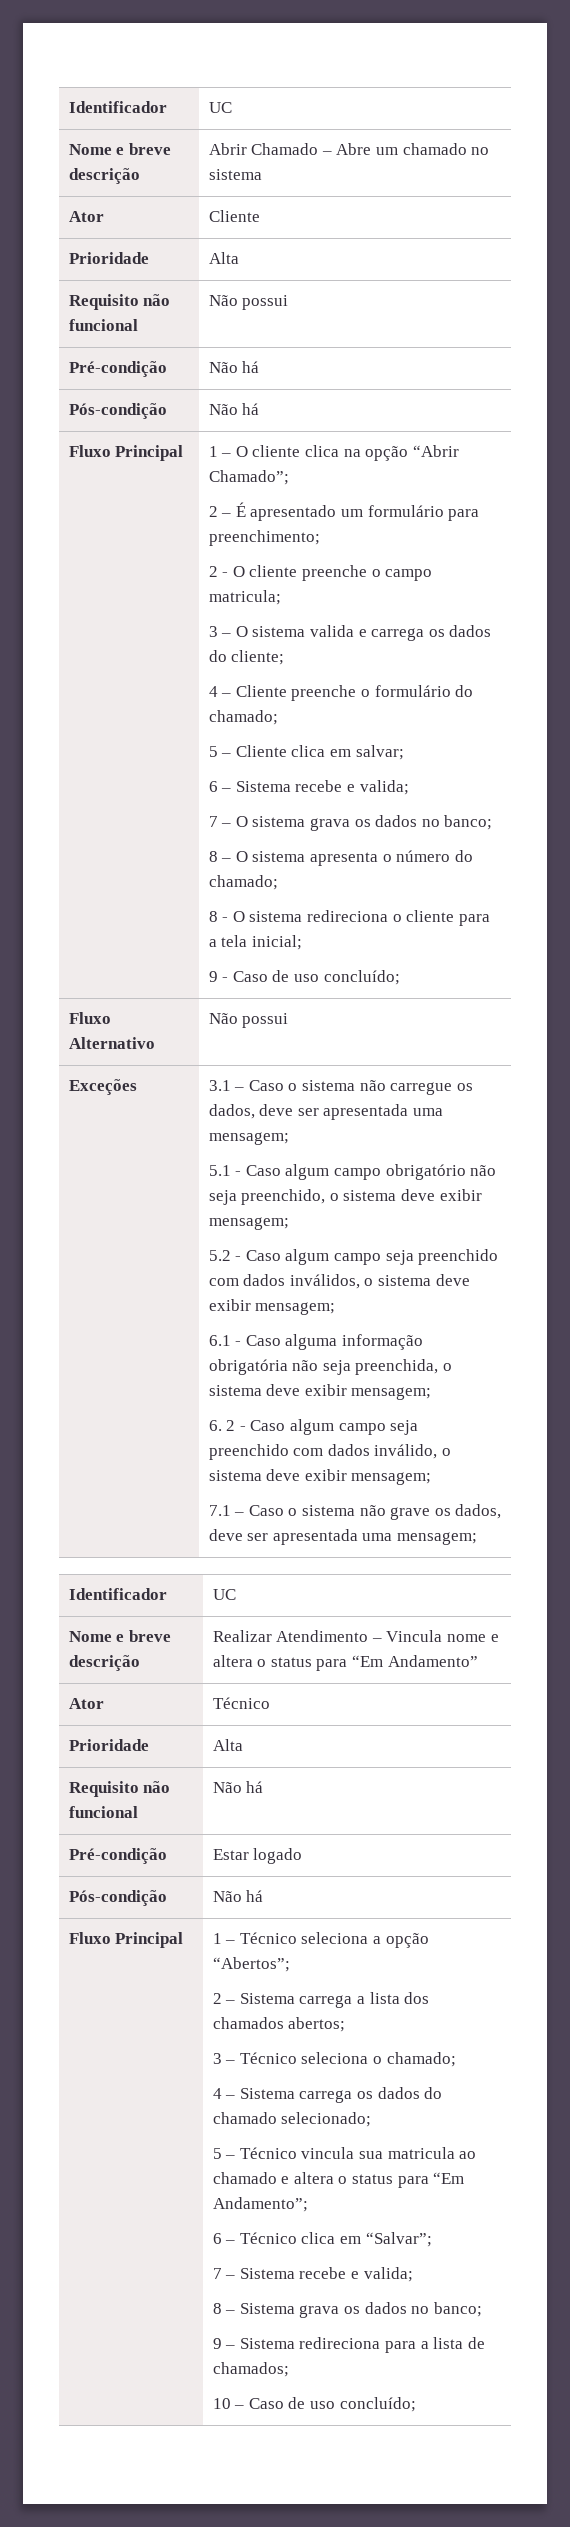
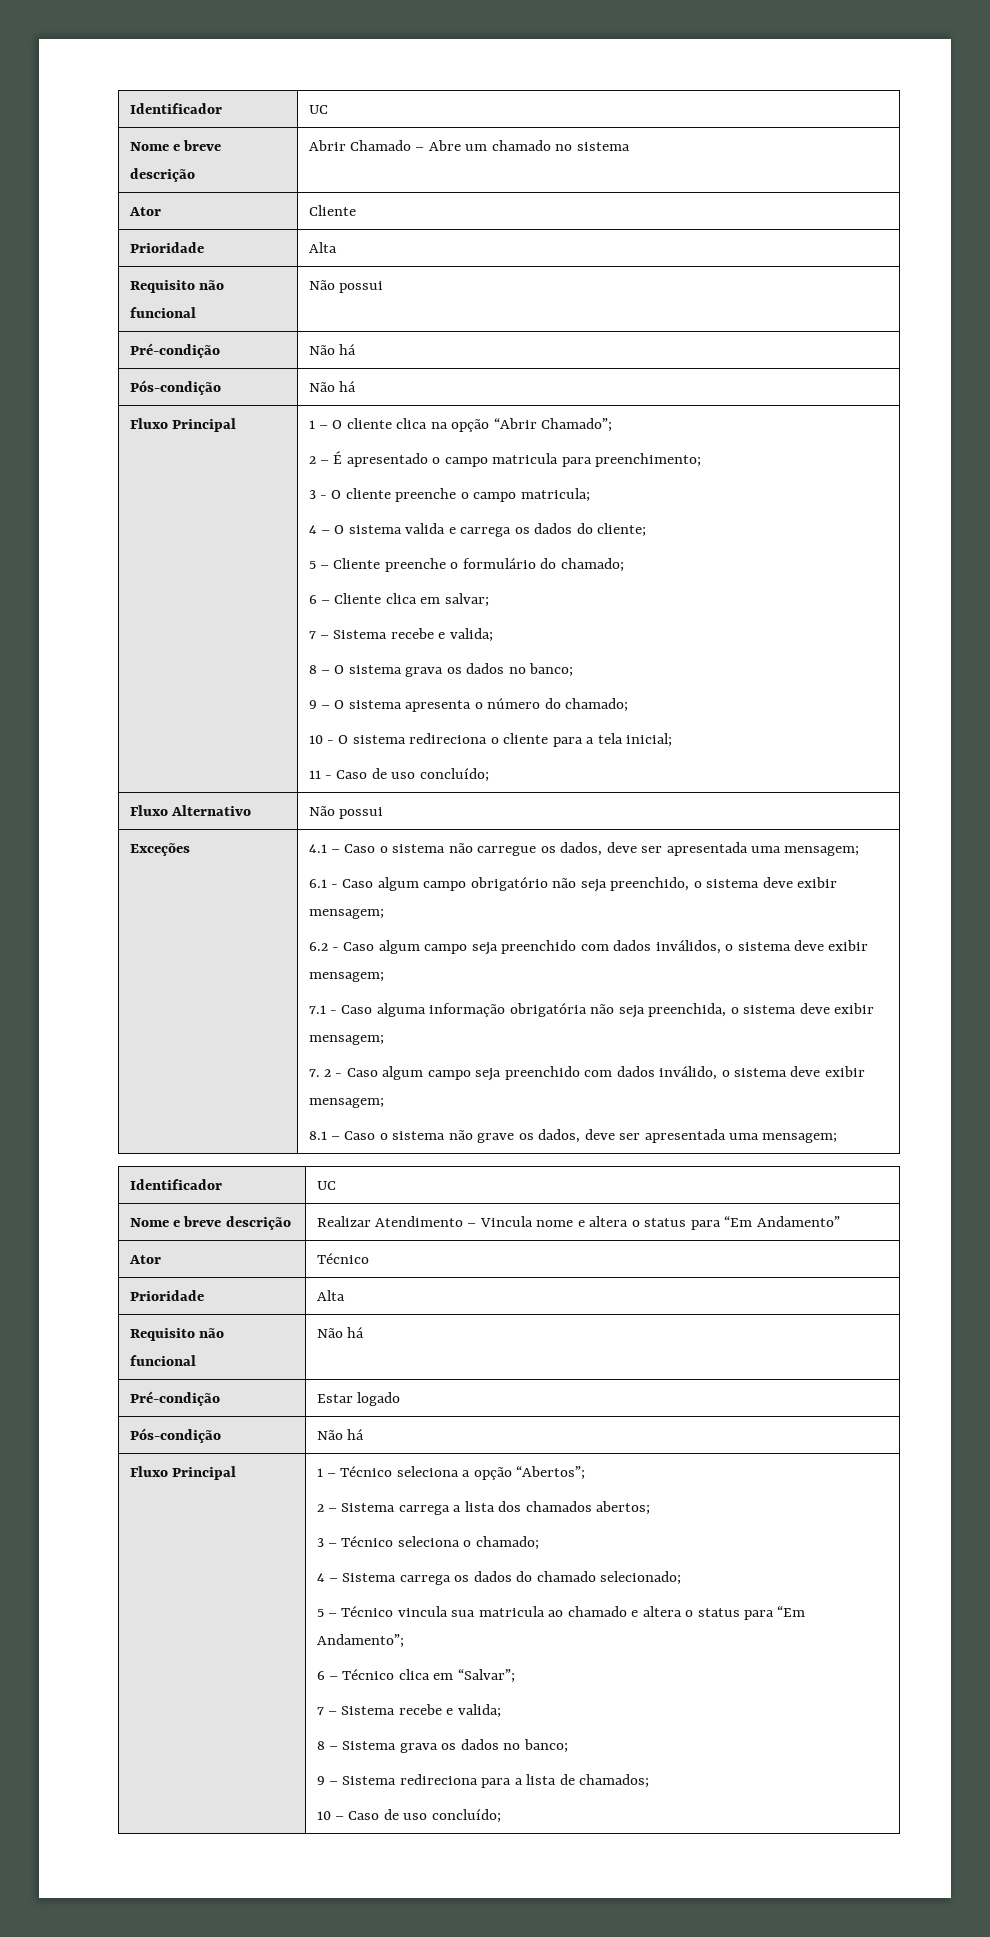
[340,505,444,517] um formulário -> [432,453,559,467] o campo matricula
[208,566,218,577] 2 -> [308,490,316,499] 3
[208,626,218,637] 3 -> [308,525,317,534] 4
[208,686,218,697] 4 -> [308,561,316,569] 5
[208,746,218,757] 5 -> [308,595,317,604] 6
[208,780,409,795] [208,816,218,827] 6 – Sistema recebe e valida; // 7 -> [308,628,493,642] [308,665,317,674] 7 – Sistema recebe e valida; // 8
[208,851,218,862] 8 -> [308,700,317,709] 9
[208,911,218,922] 8 -> [308,735,323,744] 10
[208,971,218,982] 9 -> [308,770,321,779] 11
[208,1080,231,1091] 3.1 -> [308,844,327,853] 4.1
[208,1165,231,1176] 5.1 -> [308,879,327,888] 6.1
[208,1250,231,1261] 5.2 -> [308,942,328,951] 6.2
[208,1335,231,1346] 6.1 -> [308,1005,326,1014] 7.1
[208,1420,222,1431] 6. -> [308,1069,320,1077] 7.
[208,1505,231,1516] 7.1 -> [308,1131,327,1140] 8.1

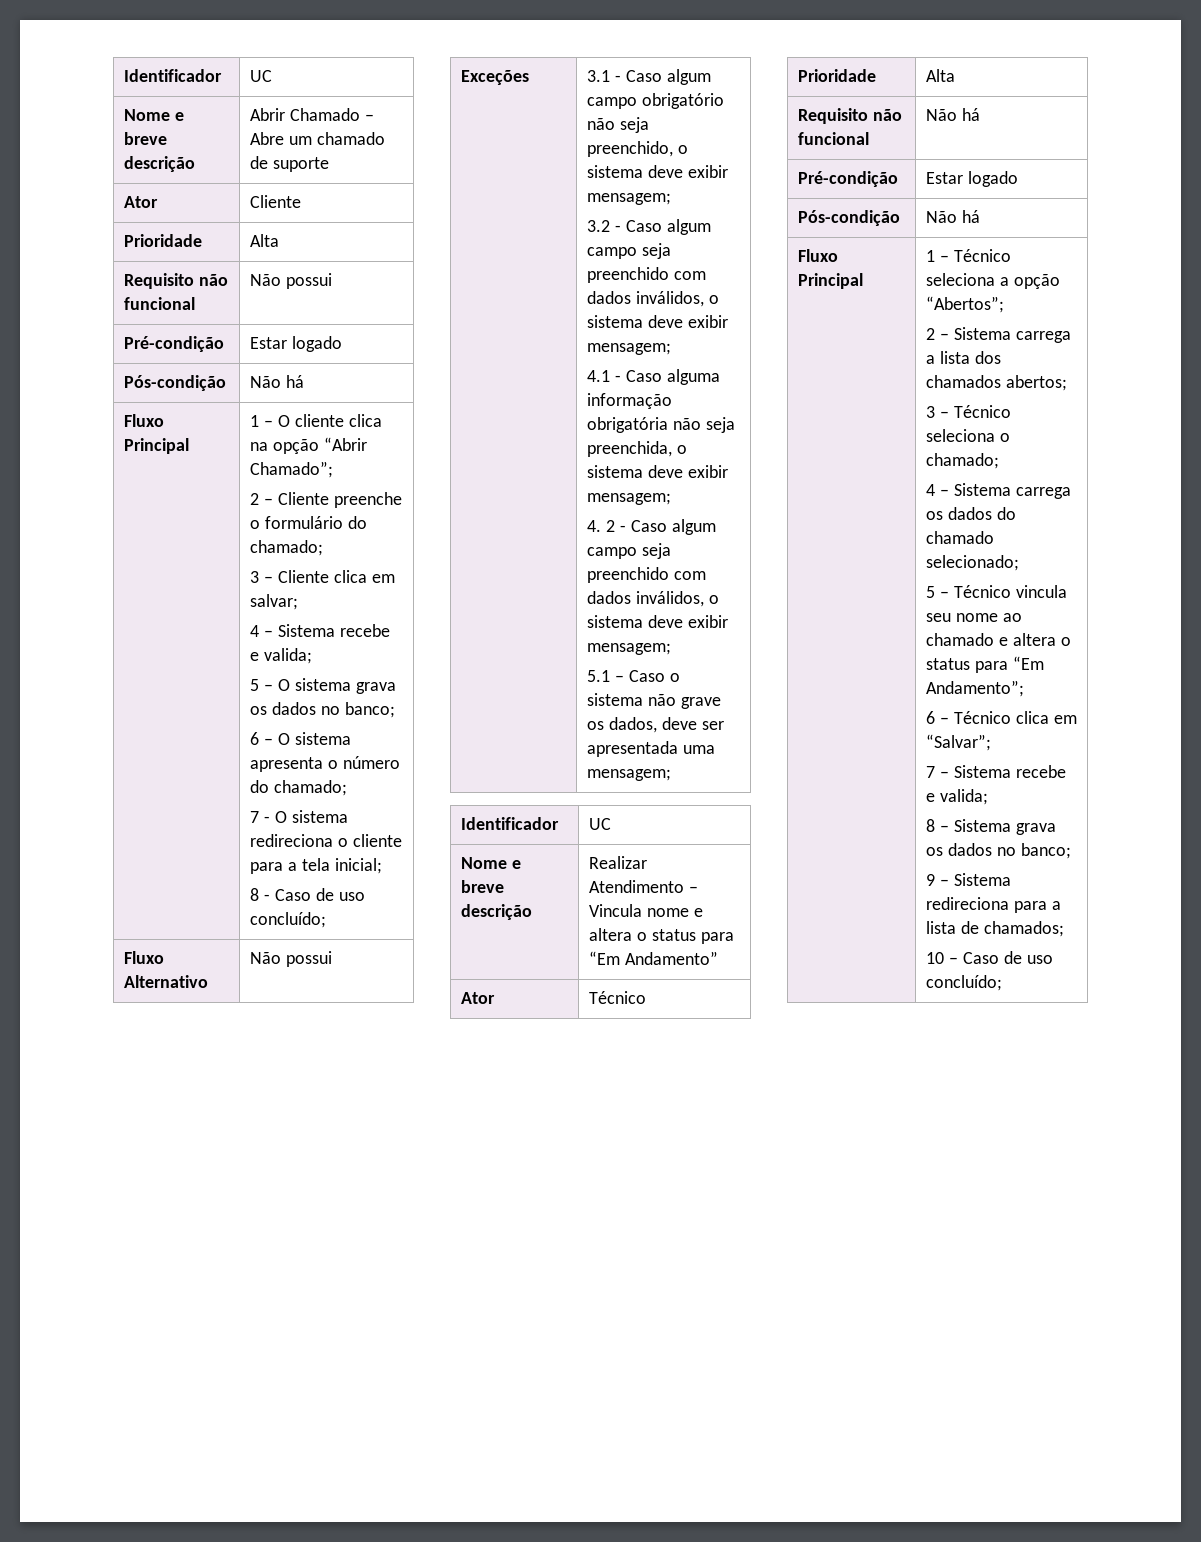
[555,142,630,151] no sistema -> [250,156,330,172] de suporte
[308,344,357,355] Não há -> [250,336,343,352] Estar logado
[333,451,702,467] [308,488,590,502] [308,523,647,537] [308,561,330,569] É apresentado o campo matricula para preenchimento; // 3 - O cliente preenche o campo matricula; // 4 – O sistema valida e carrega os dados do cliente; // 5 – -> (274, 501) none
[308,595,317,604] 6 -> [250,571,260,583] 3
[308,628,493,642] [308,665,317,674] 7 – Sistema recebe e valida; // 8 -> [250,624,390,637] [250,648,313,664] [250,679,260,691] 4 – Sistema recebe e valida; // 5
[308,700,317,709] 9 -> [250,732,260,745] 6
[308,735,323,744] 10 -> [250,811,260,823] 7
[308,770,321,779] 11 -> [250,888,260,901] 8
[308,842,860,856] [308,879,327,888] 4.1 – Caso o sistema não carregue os dados, deve ser apresentada uma mensagem; // 6.1 -> [587,70,611,82] 3.1
[308,942,328,951] 6.2 -> [587,220,611,232] 3.2
[308,1005,326,1014] 7.1 -> [587,370,611,382] 4.1
[308,1069,320,1077] 7. -> [587,520,602,532] 4.
[659,1066,865,1080] [308,1098,384,1108] [308,1131,327,1140] inválido, o sistema deve exibir mensagem; // 8.1 -> [636,591,719,607] [587,615,728,628] [587,643,672,655] [587,670,611,682] inválidos, o sistema deve exibir mensagem; // 5.1
[451,1606,545,1617] sua matricula -> [926,613,999,622] seu nome

